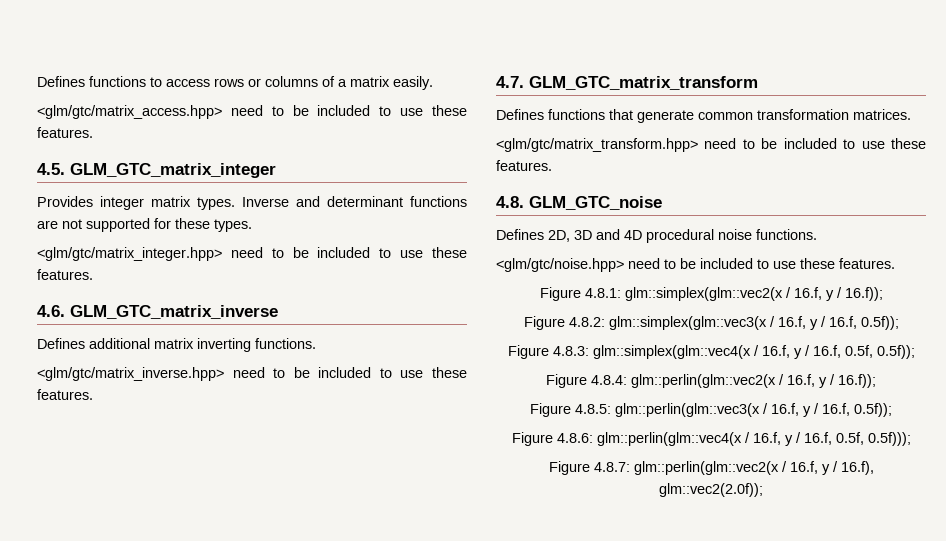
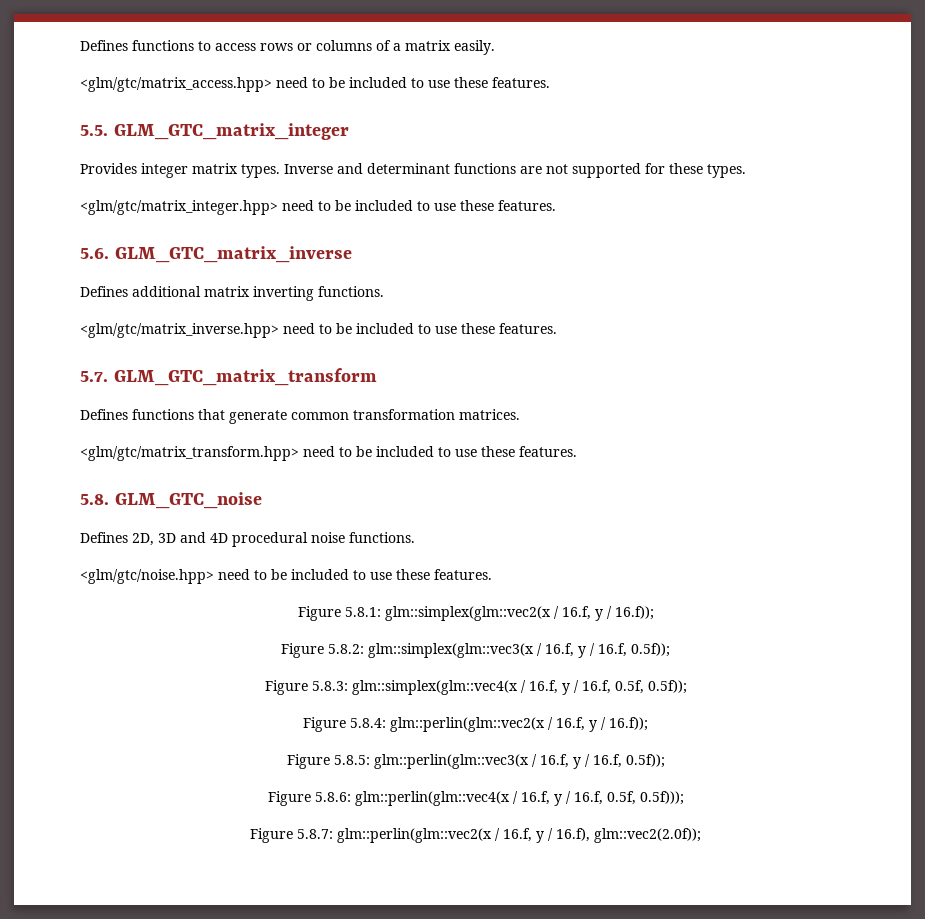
[37,163,65,175] 4.5. -> [80,125,108,136] 5.5.
[37,305,65,317] 4.6. -> [80,248,109,259] 5.6.
[496,76,524,88] 4.7. -> [80,371,108,382] 5.7.
[496,196,524,208] 4.8. -> [80,494,109,505] 5.8.
[584,288,621,298] 4.8.1: -> [344,607,381,617] 5.8.1:
[568,317,605,327] 4.8.2: -> [328,644,364,654] 5.8.2:
[552,346,589,356] 4.8.3: -> [311,681,348,691] 5.8.3:
[591,375,627,385] 4.8.4: -> [350,718,386,728] 5.8.4:
[575,404,611,414] 4.8.5: -> [333,755,370,765] 5.8.5:
[556,433,593,443] 4.8.6: -> [314,792,351,802] 5.8.6:
[593,462,630,472] 4.8.7: -> [297,829,333,839] 5.8.7:

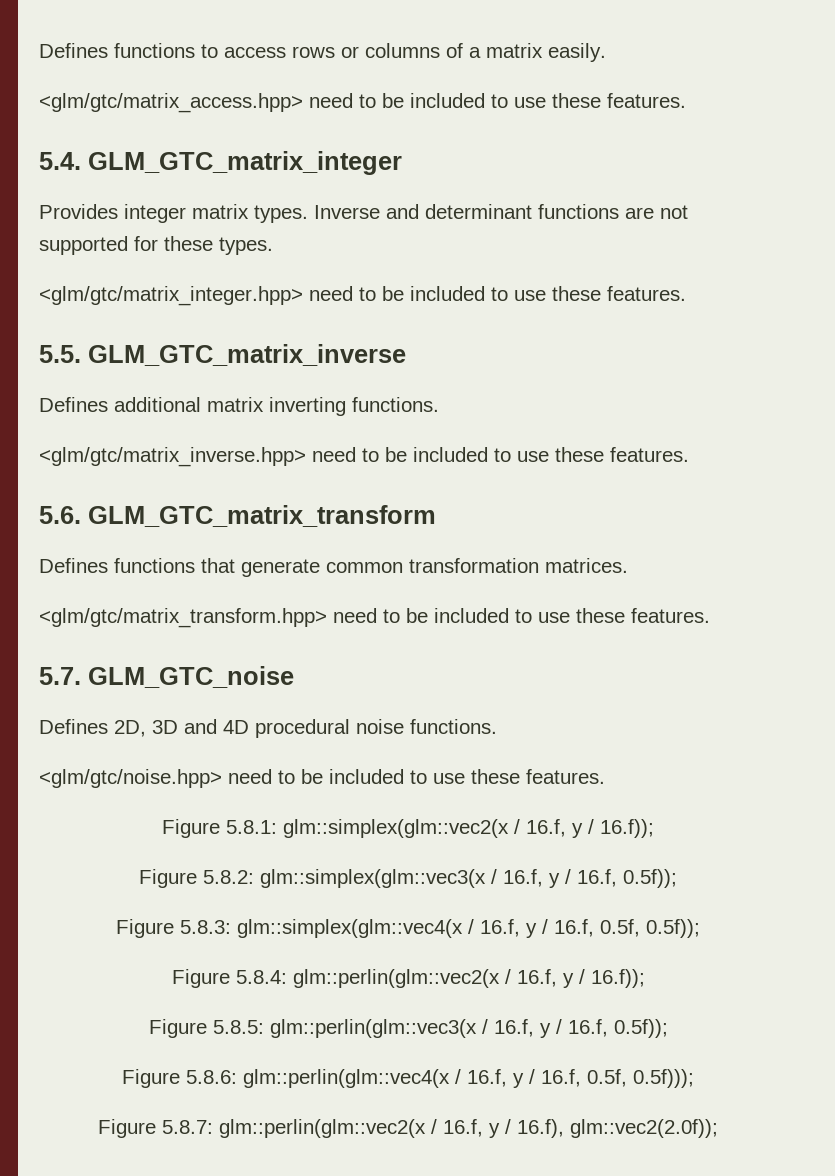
[80,125,108,136] 5.5. -> [39,152,81,170] 5.4.
[80,248,109,259] 5.6. -> [39,345,81,363] 5.5.
[80,371,108,382] 5.7. -> [39,506,81,524] 5.6.
[80,494,109,505] 5.8. -> [39,667,81,685] 5.7.

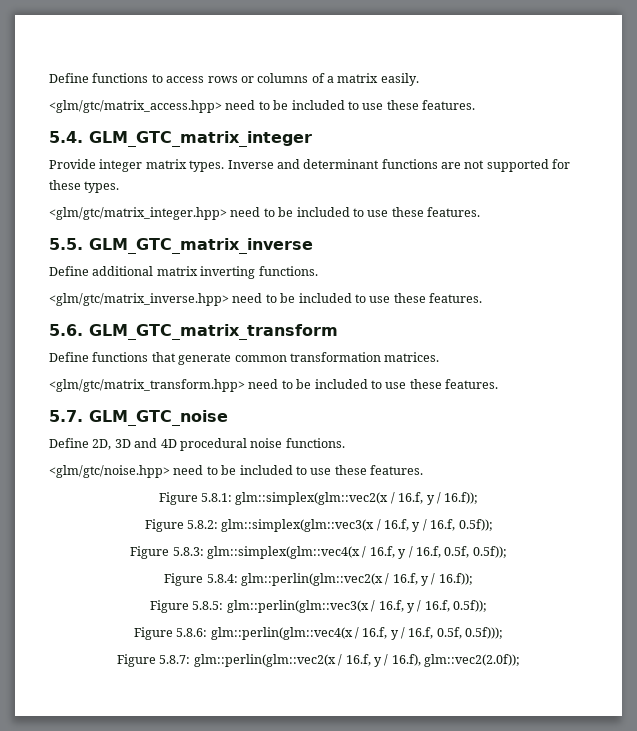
[39,43,108,58] Defines -> [49,73,89,83] Define
[39,204,118,219] Provides -> [49,159,96,169] Provide
[39,397,108,412] Defines -> [49,266,89,276] Define
[39,558,108,573] Defines -> [49,352,89,362] Define
[39,719,108,734] Defines -> [49,438,89,448] Define

